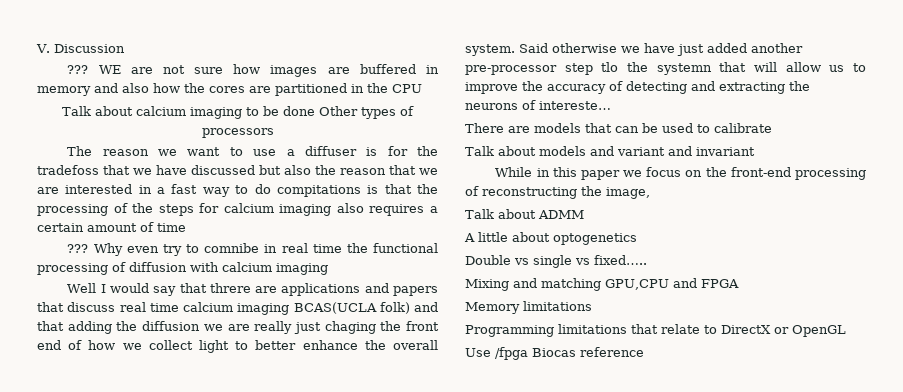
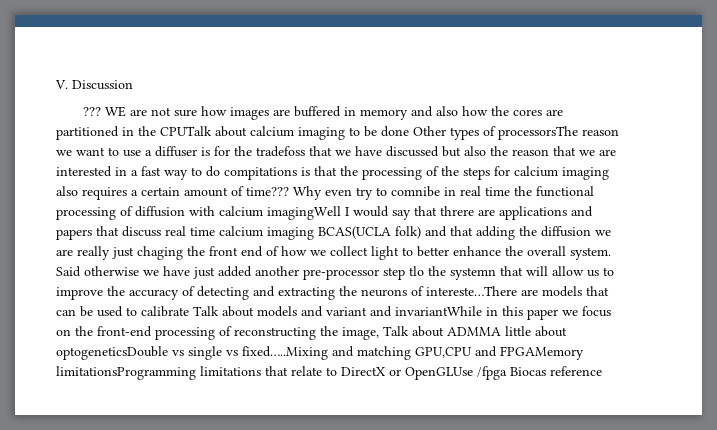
[392,84,422,93] [62,106,91,116] CPU // Talk -> [160,126,212,136] CPUTalk
[201,128,274,138] [67,146,93,156] processors // The -> [498,126,578,140] processorsThe
[157,223,186,232] [67,244,89,253] time // ??? -> [246,187,289,196] time???
[276,263,328,275] [67,283,97,293] imaging // Well -> [267,206,341,220] imagingWell
[539,101,611,110] [465,123,504,133] intereste… // There -> [426,286,517,296] intereste…There
(772, 128) // -> (189, 311) none
[696,147,755,156] [495,167,533,177] invariant // While -> [395,306,482,316] invariantWhile
[465,209,584,219] [464,232,637,245] [465,255,511,265] // Talk about ADMM // A little about optogenetics // Double -> [383,326,567,337] [56,346,168,360] Talk about ADMMA little about optogeneticsDouble
[594,255,647,265] [465,279,509,291] fixed….. // Mixing -> [242,346,328,360] fixed…..Mixing
[700,279,739,288] [465,301,592,314] [465,325,554,337] FPGA // Memory limitations // Programming -> [500,346,584,360] [56,366,196,380] FPGAMemory limitationsProgramming
[792,325,846,337] [465,348,491,357] OpenGL // Use -> [405,367,473,380] OpenGLUse

